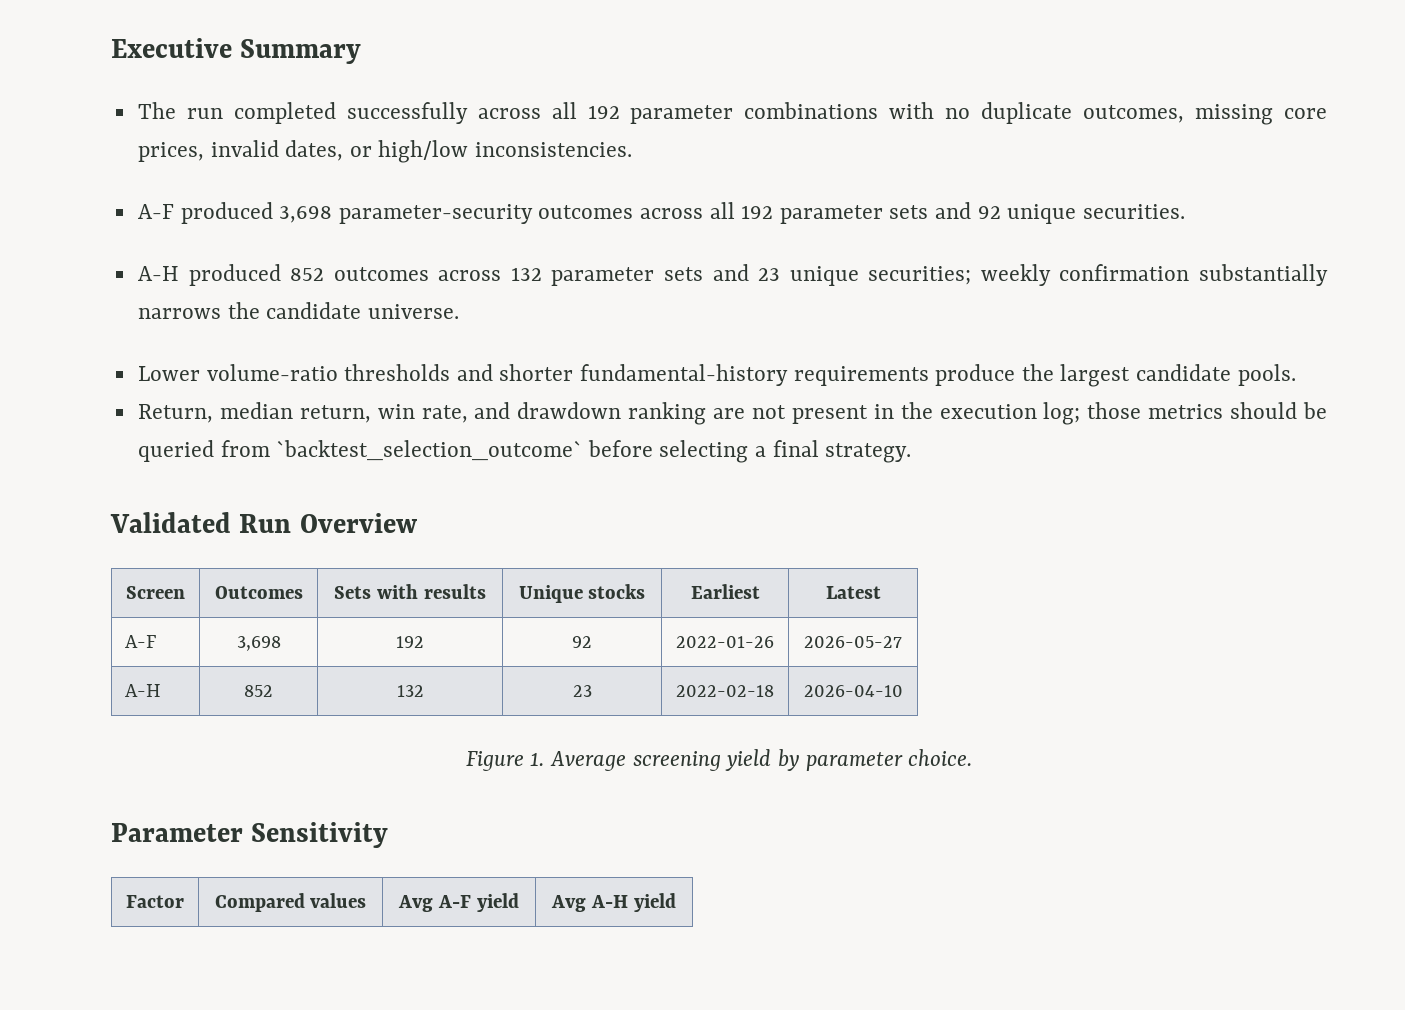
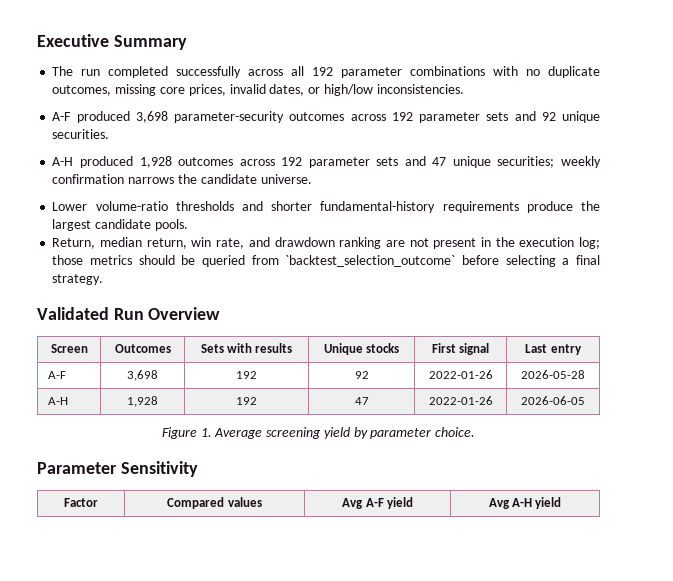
[709,202,735,219] all -> (386, 117) none
[290,264,781,286] 852 outcomes across 132 parameter sets and 23 -> [139,156,447,168] 1,928 outcomes across 192 parameter sets and 47
[1199,264,1329,286] substantially -> (125, 179) none
[690,584,760,599] [825,586,881,599] Earliest | Latest -> [431,343,490,355] [525,344,582,355] First signal | Last entry
[804,636,902,648] 2026-05-27 -> [521,370,585,379] 2026-05-28
[244,685,273,697] [396,685,424,697] [572,685,592,697] [676,685,774,697] [803,685,903,697] 852 | 132 | 23 | 2022-02-18 | 2026-04-10 -> [127,396,158,407] [236,397,257,405] [354,397,369,405] [428,396,493,405] [521,396,585,405] 1,928 | 192 | 47 | 2022-01-26 | 2026-06-05

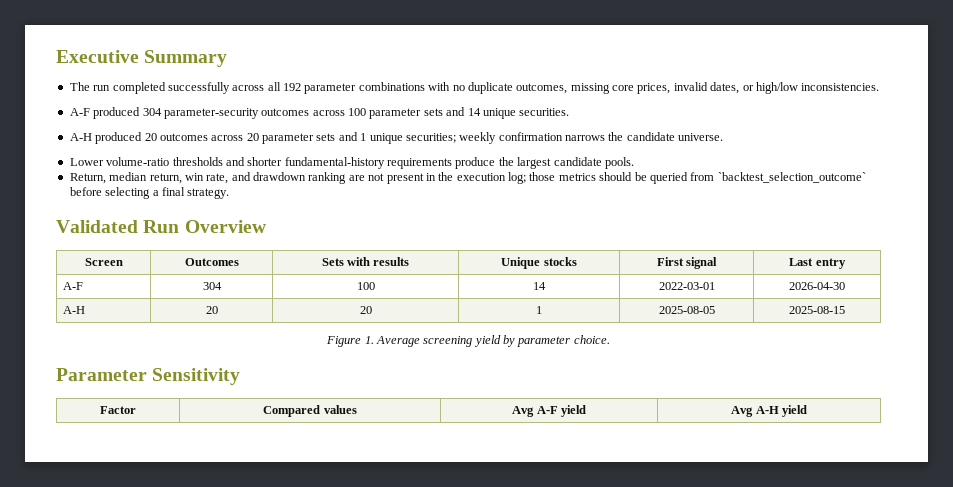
[135,111,168,123] 3,698 -> [142,108,162,116] 304
[391,111,556,123] 192 parameter sets and 92 -> [348,107,481,119] 100 parameter sets and 14
[139,156,447,168] 1,928 outcomes across 192 parameter sets and 47 -> [144,132,367,144] 20 outcomes across 20 parameter sets and 1
[127,370,158,381] [236,371,257,379] [354,371,369,379] [428,370,493,379] [521,370,585,379] [48,397,69,405] [127,396,158,407] [236,397,257,405] [354,397,369,405] [428,396,493,405] [521,396,585,405] 3,698 | 192 | 92 | 2022-01-26 | 2026-05-28 // A-H | 1,928 | 192 | 47 | 2022-01-26 | 2026-06-05 -> [202,282,222,290] [356,282,375,290] [533,282,546,290] [658,282,715,290] [789,282,845,290] [63,306,86,314] [205,306,218,314] [359,306,372,314] [536,306,542,314] [658,306,715,314] [789,306,845,314] 304 | 100 | 14 | 2022-03-01 | 2026-04-30 // A-H | 20 | 20 | 1 | 2025-08-05 | 2025-08-15

